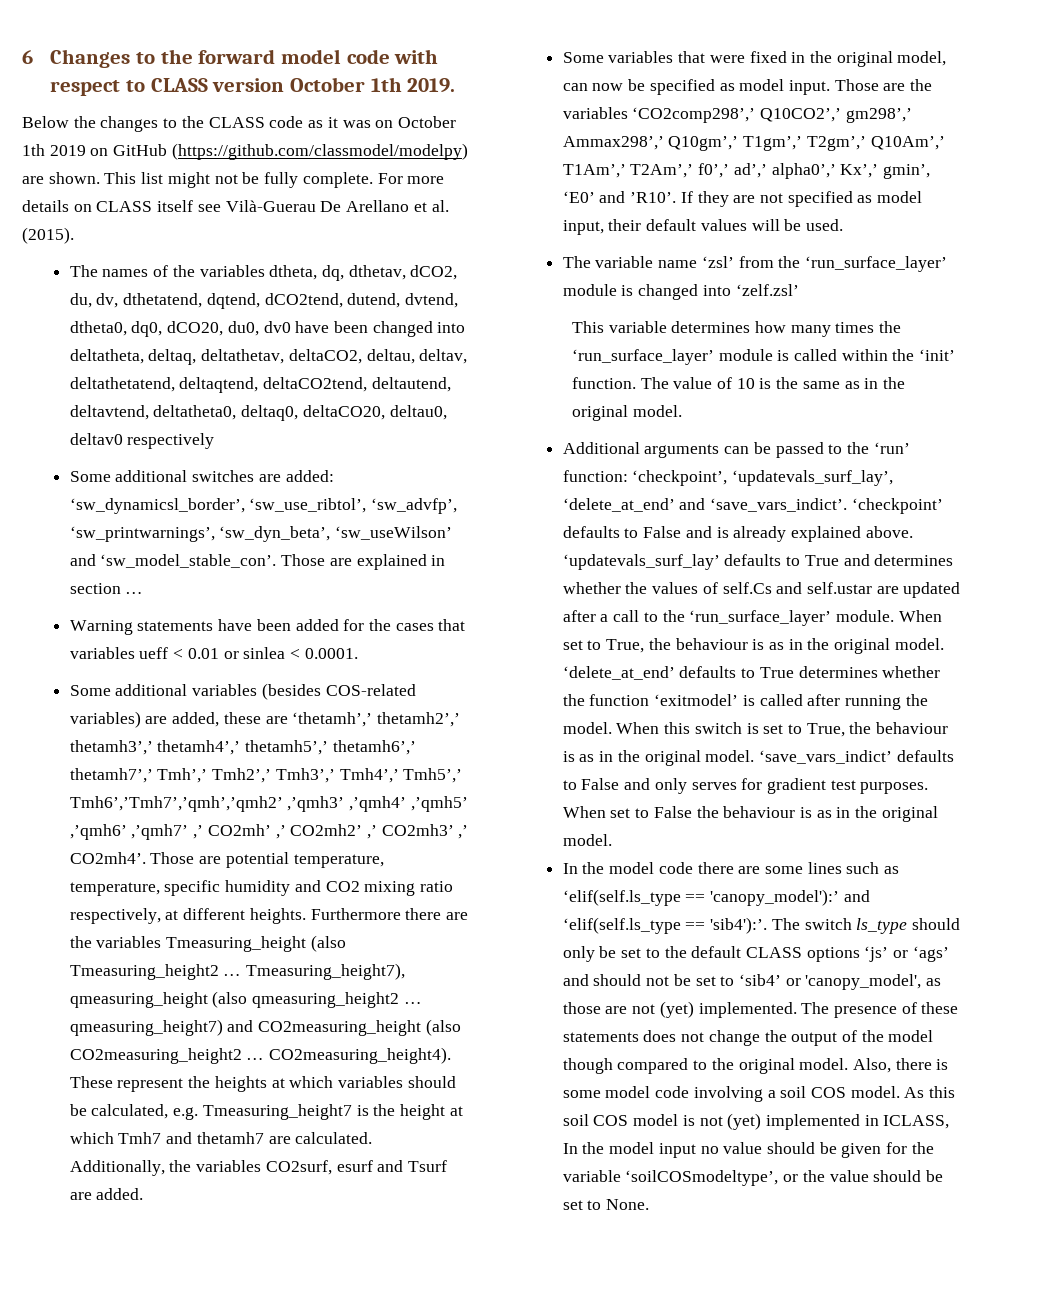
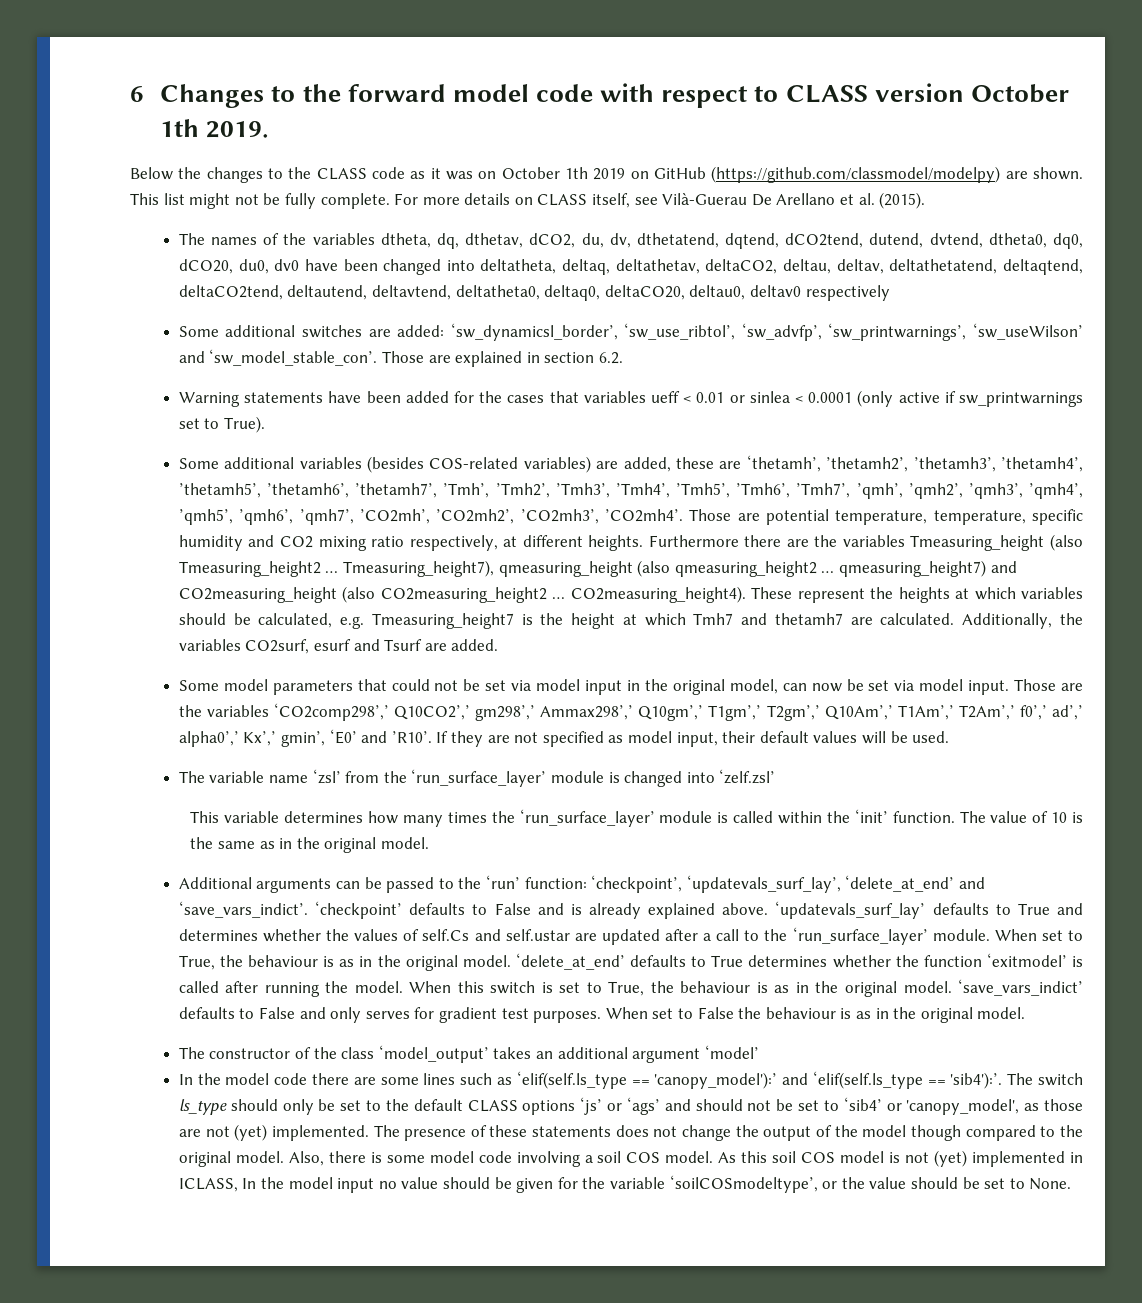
[157,200,194,212] itself -> [592,193,631,208] itself,
[219,526,331,542] ‘sw_dyn_beta’, -> (967, 332) none
[125,592,144,594] … -> [599,352,624,364] 6.2.
[304,648,358,659] 0.0001. -> [808,390,1083,407] [178,416,266,433] 0.0001 (only active if sw_printwarnings set to True).
[292,712,461,727] [69,740,416,755] [69,768,463,783] [69,796,468,812] [69,824,469,840] [69,852,146,864] ‘thetamh’,’ thetamh2’,’ thetamh3’,’ thetamh4’,’ thetamh5’,’ thetamh6’,’ thetamh7’,’ Tmh’,’ Tmh2’,’ Tmh3’,’ Tmh4’,’ Tmh5’,’ Tmh6’,’Tmh7’,’qmh’,’qmh2’ ,’qmh3’ ,’qmh4’ ,’qmh5’ ,’qmh6’ ,’qmh7’ ,’ CO2mh’ ,’ CO2mh2’ ,’ CO2mh3’ ,’ CO2mh4’. -> [746,455,1083,472] [178,483,1083,499] [178,509,683,525] ‘thetamh’, ’thetamh2’, ’thetamh3’, ’thetamh4’, ’thetamh5’, ’thetamh6’, ’thetamh7’, ’Tmh’, ’Tmh2’, ’Tmh3’, ’Tmh4’, ’Tmh5’, ’Tmh6’, ’Tmh7’, ’qmh’, ’qmh2’, ’qmh3’, ’qmh4’, ’qmh5’, ’qmh6’, ’qmh7’, ’CO2mh’, ’CO2mh2’, ’CO2mh3’, ’CO2mh4’.
[608,51,787,63] variables that were fixed -> [223,679,623,695] model parameters that could not be set via model input
[649,79,735,95] specified as -> [868,680,915,691] set via
(612, 840) none -> [178,1045,759,1063] // The constructor of the class ‘model_output’ takes an additional argument ‘model’

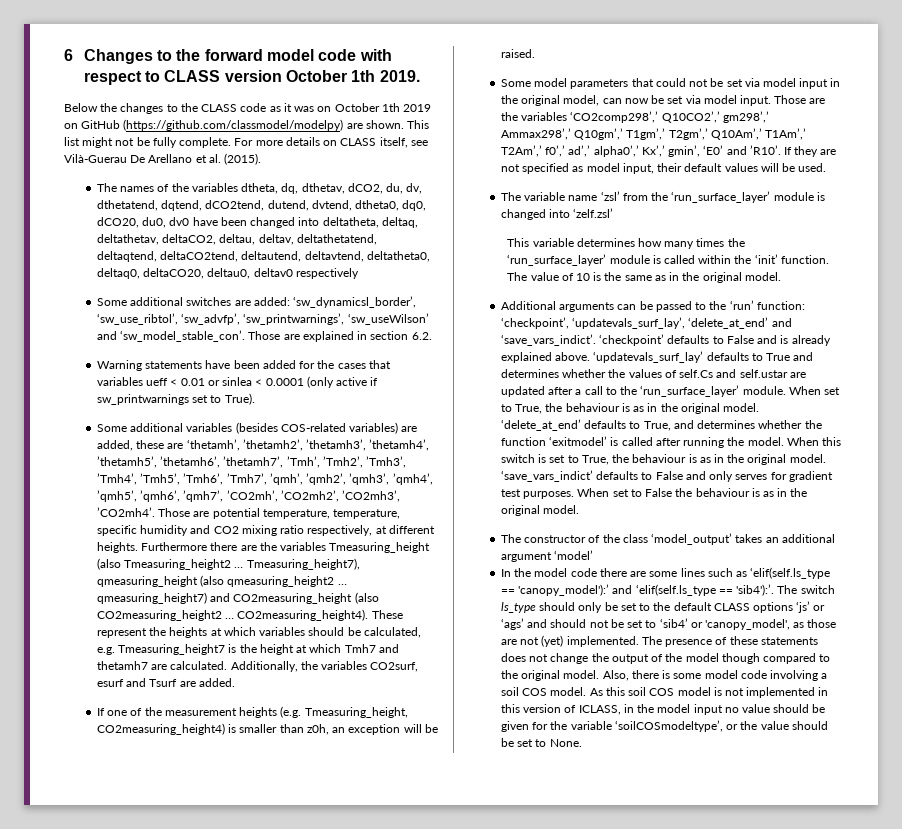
(499, 645) none -> [96,706,408,718] [96,723,438,735] [500,49,535,58] // If one of the measurement heights (e.g. Tmeasuring_height, CO2measuring_height4) is smaller than z0h, an exception will be raised.
[711,955,744,967] True -> [643,420,694,431] True, and
[934,1150,968,1167] (yet) -> (745, 692) none
[178,1178,257,1192] ICLASS, In -> [500,704,634,715] this version of ICLASS, in

